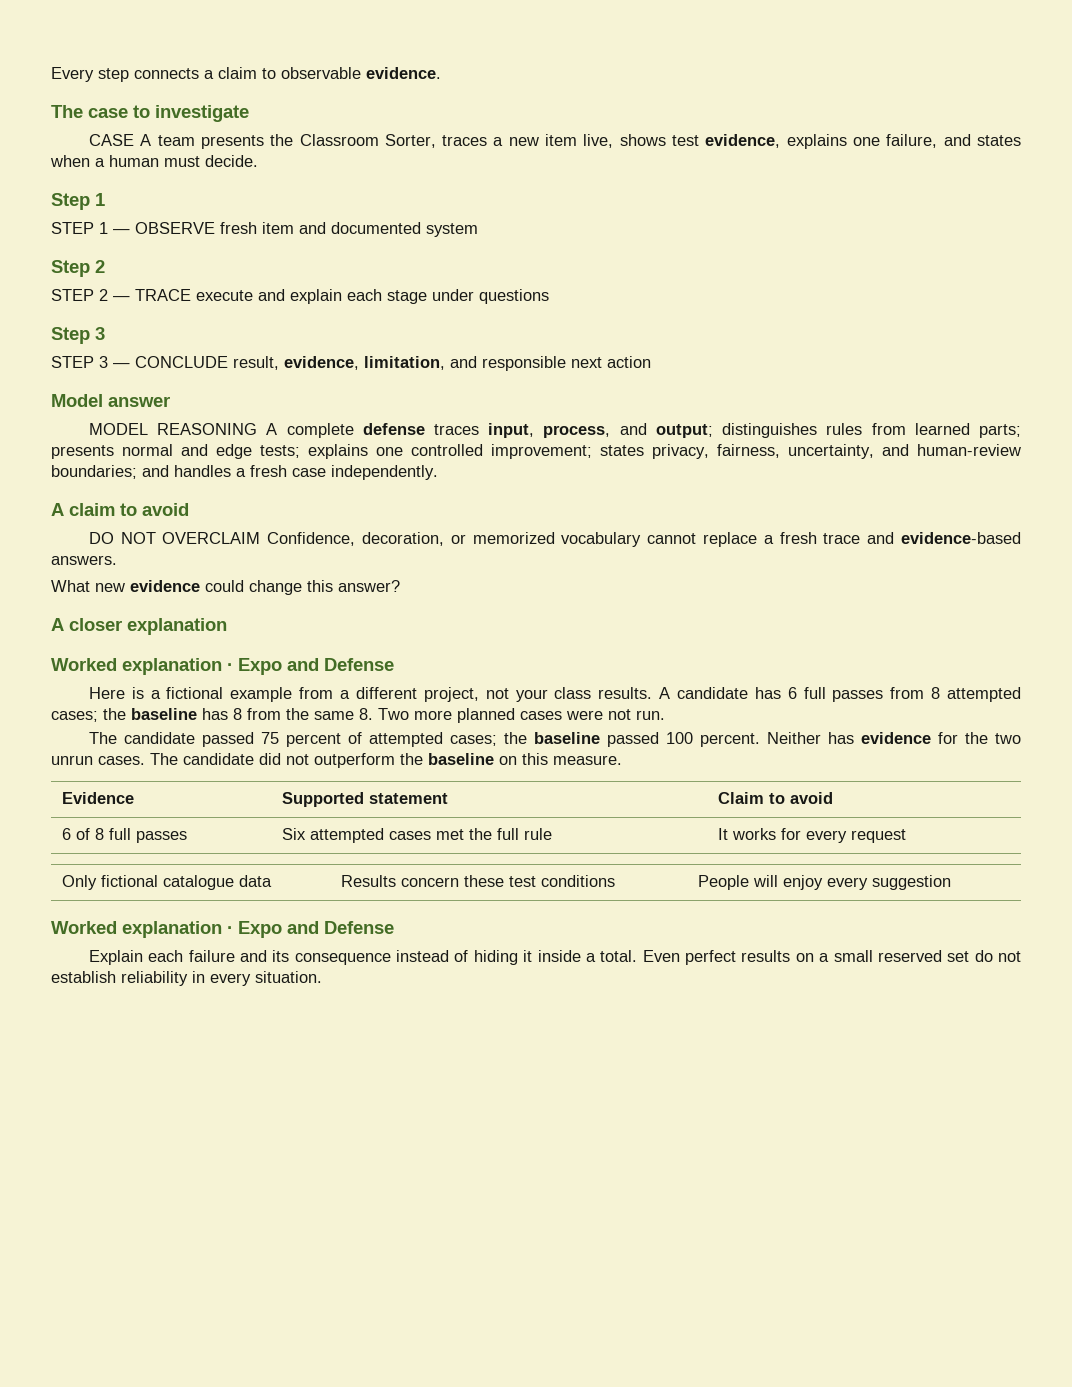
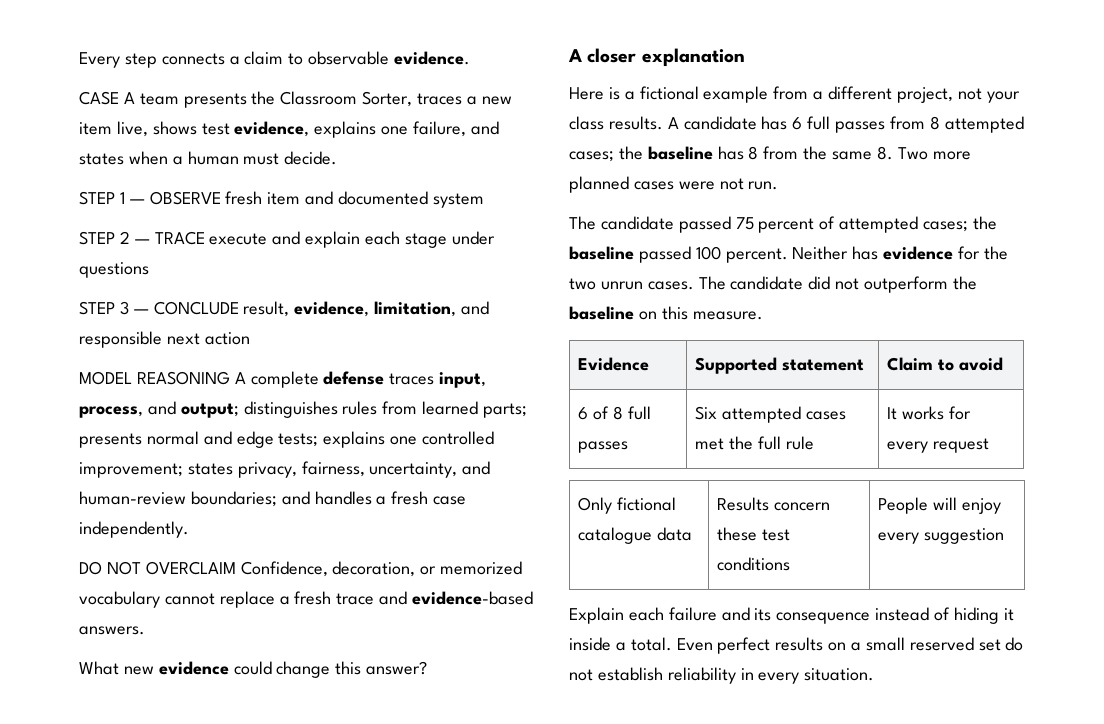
[51,105,249,122] // The case to investigate -> (471, 58) none
[51,193,105,210] // Step 1 -> (338, 158) none
[51,260,105,277] // Step 2 -> (484, 200) none
[51,327,105,344] // Step 3 -> (149, 270) none
[51,394,170,407] // Model answer -> (250, 338) none
[51,503,189,516] // A claim to avoid -> (189, 529) none
[51,658,394,675] // Worked explanation · Expo and Defense -> (745, 57) none
[51,921,394,938] // Worked explanation · Expo and Defense -> (1005, 536) none

